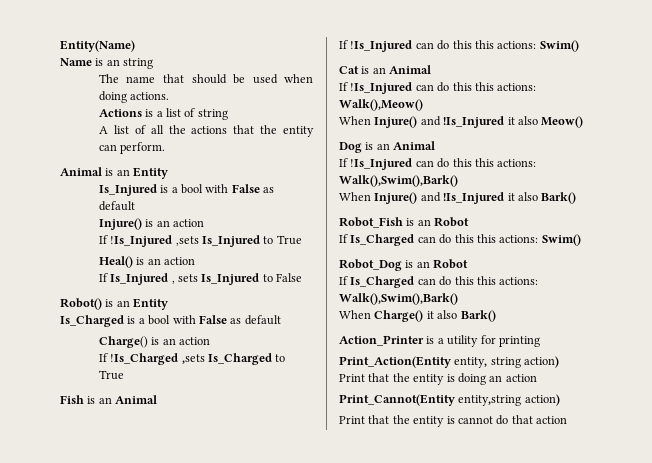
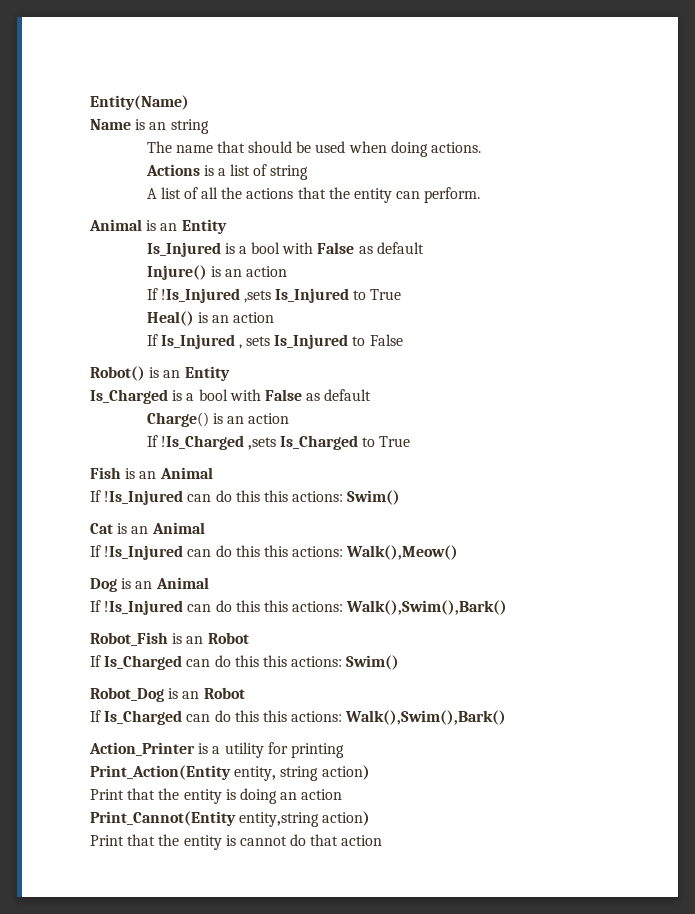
[339,116,584,128] // When Injure() and !Is_Injured it also Meow() -> (459, 552) none
[339,192,577,204] // When Injure() and !Is_Injured it also Bark() -> (508, 607) none
[339,310,496,322] // When Charge() it also Bark() -> (507, 717) none

